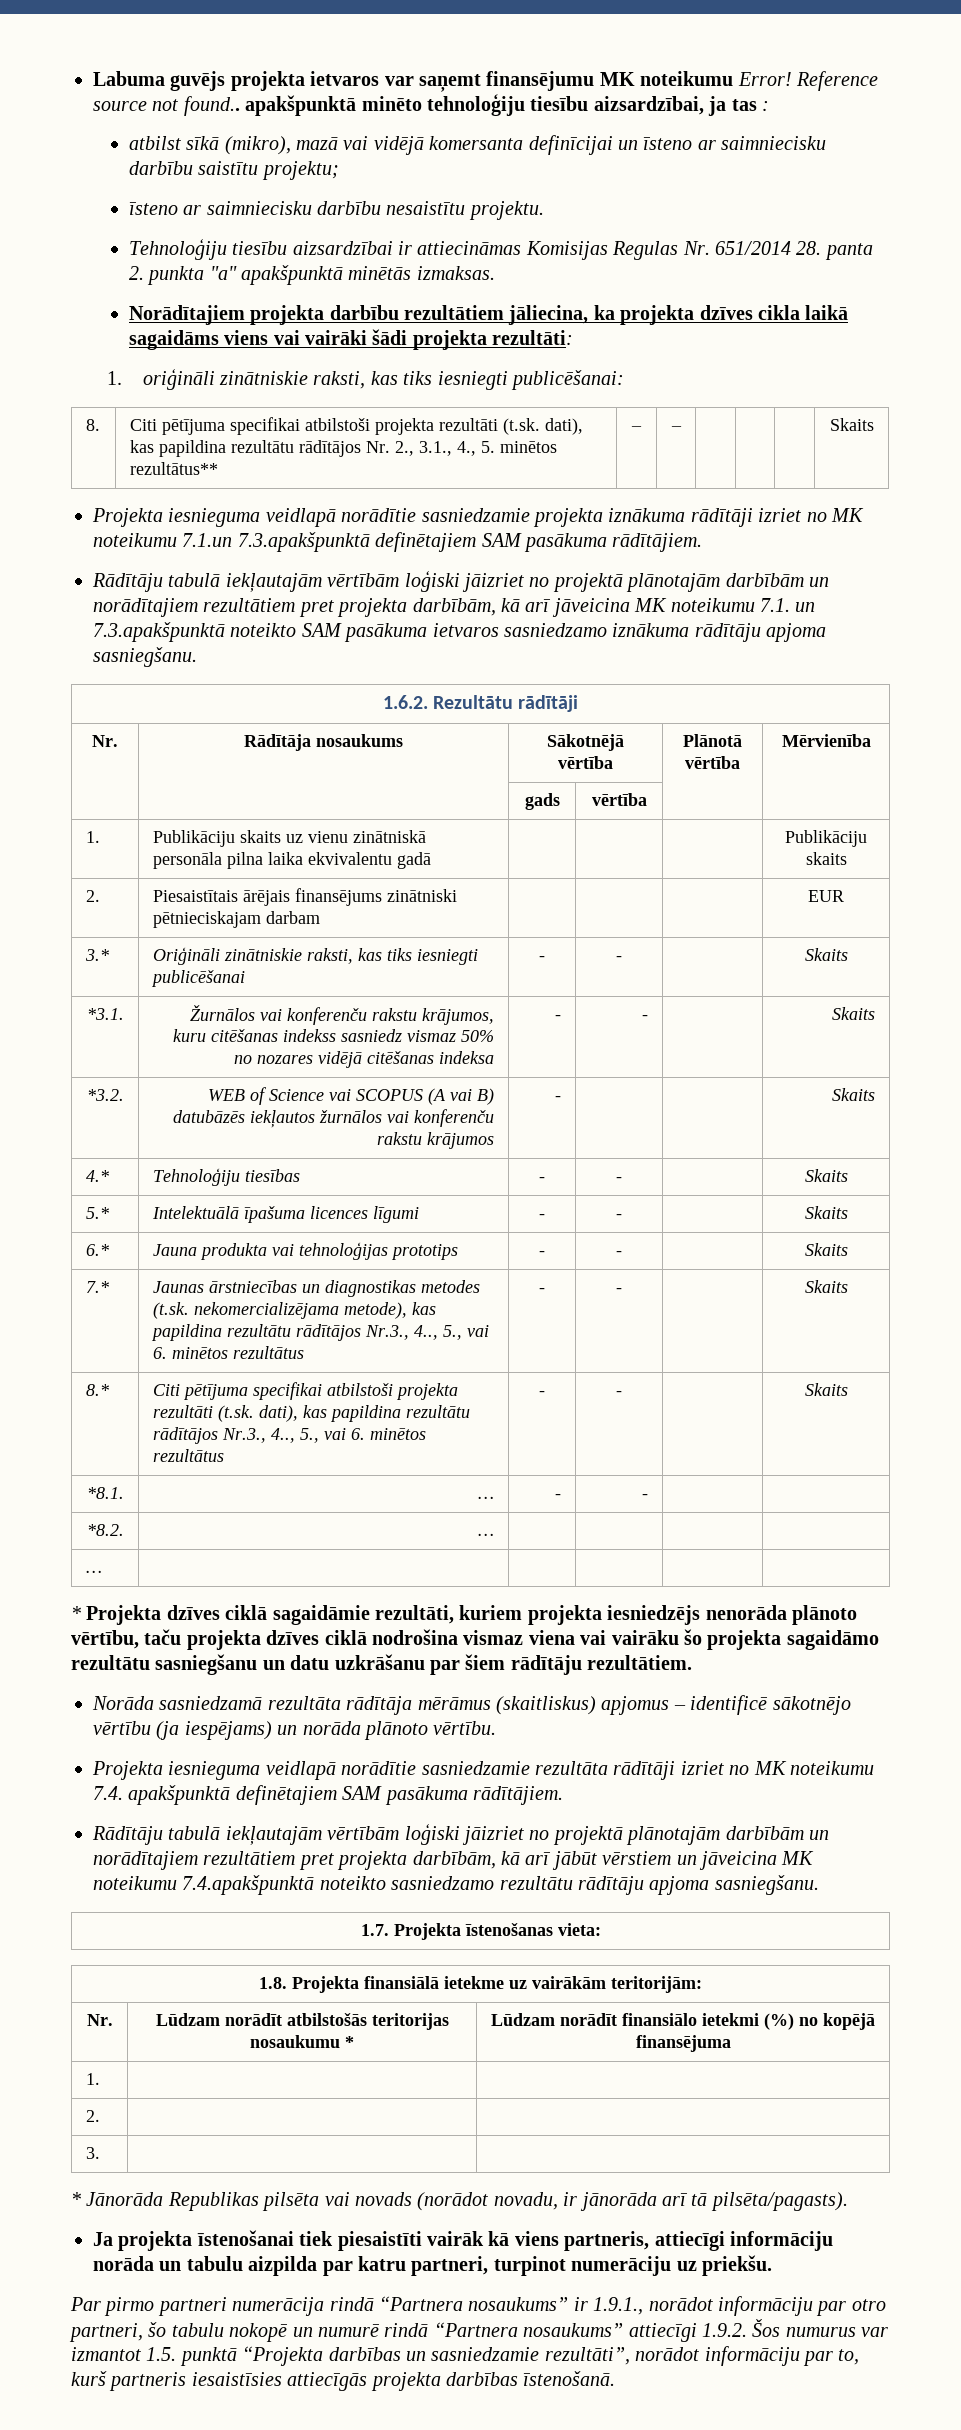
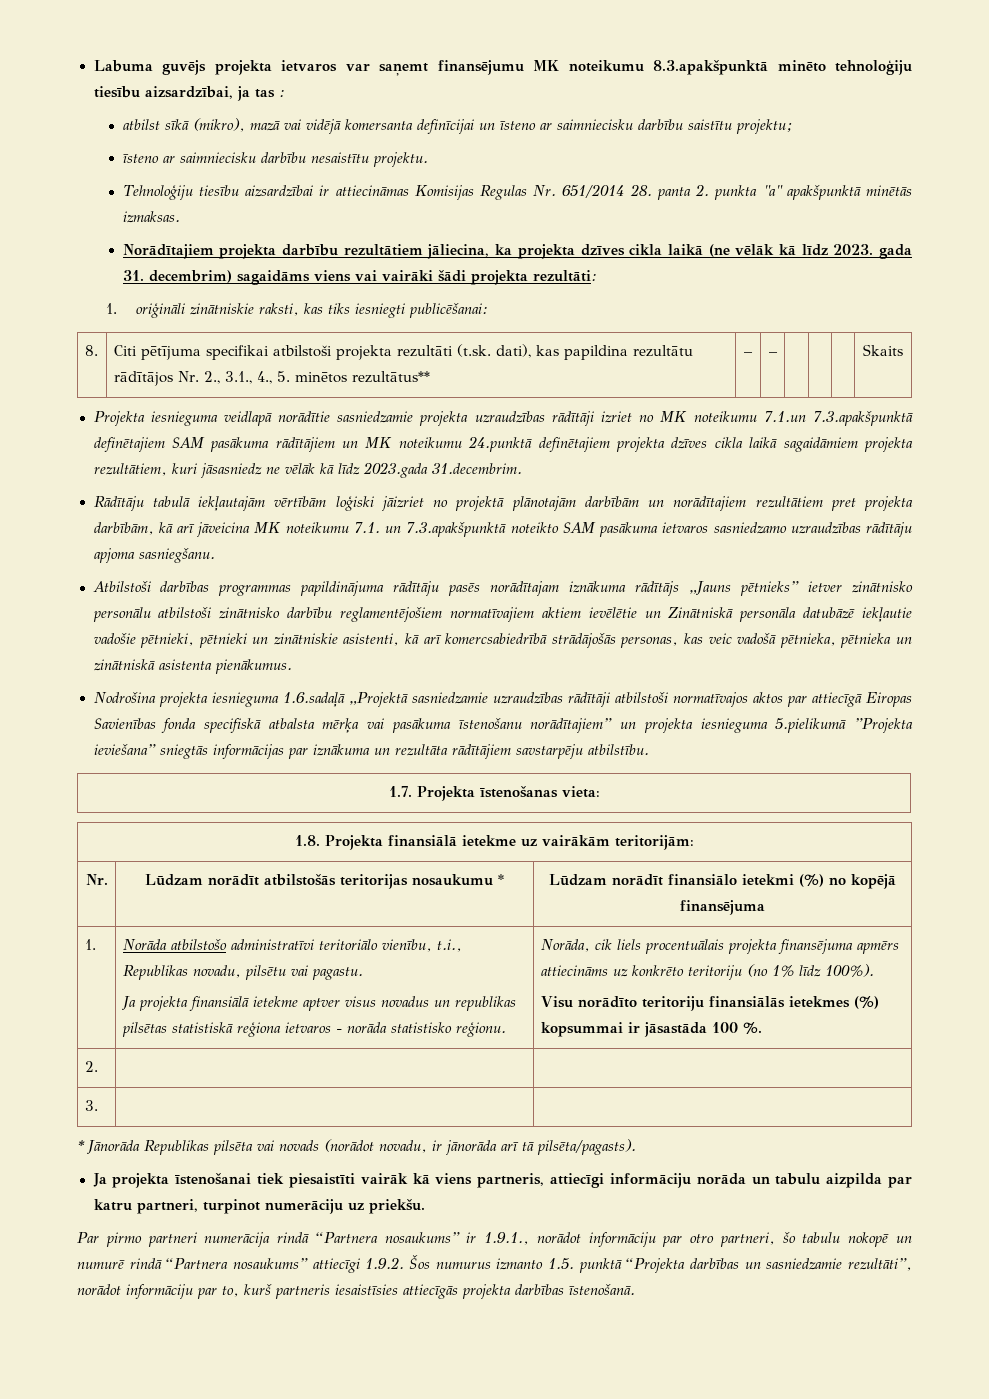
[737,71,878,91] [93,95,357,116] Error! Reference source not found.. apakšpunktā -> [653,60,768,75] 8.3.apakšpunktā
(849, 312) none -> [708,244,912,259] [122,270,232,283] (ne vēlāk kā līdz 2023. gada 31. decembrim)
[608,508,686,522] iznākuma -> [474,411,545,423] uzraudzības
[612,533,703,552] rādītājiem. -> [275,436,913,452] [93,462,522,478] rādītājiem un MK noteikumu 24.punktā definētajiem projekta dzīves cikla laikā sagaidāmiem projekta rezultātiem, kuri jāsasniedz ne vēlāk kā līdz 2023.gada 31.decembrim.
[612,623,827,642] [93,647,197,667] [382,695,579,712] [92,735,118,747] [244,734,403,751] [547,734,624,751] [558,756,613,769] [683,734,742,747] [685,756,740,769] [781,734,871,747] [524,793,560,810] [591,793,647,806] [85,831,100,843] [152,830,426,847] [152,852,431,869] [785,830,867,847] [805,852,847,865] [85,890,100,902] [152,888,457,906] [152,911,320,928] [808,890,844,902] [84,949,109,961] [152,947,478,965] [150,970,245,987] [539,956,545,961] [616,956,622,961] [804,948,848,961] [87,1008,125,1020] [190,1005,495,1025] [173,1029,495,1042] [234,1051,495,1068] [555,1015,562,1020] [642,1015,649,1020] [832,1007,876,1020] [87,1089,125,1101] [208,1087,495,1105] [173,1109,495,1128] [377,1132,495,1149] [555,1096,562,1101] [832,1088,876,1101] [85,1170,109,1182] [152,1168,300,1186] [539,1177,545,1182] [616,1177,622,1182] [804,1169,848,1182] [85,1207,109,1219] [151,1206,419,1223] [539,1214,545,1219] [616,1214,622,1219] [804,1206,848,1219] [85,1244,109,1256] [152,1242,458,1260] [539,1251,545,1256] [616,1251,622,1256] [804,1243,848,1256] [85,1281,109,1293] [152,1280,480,1297] [152,1302,436,1319] [150,1324,489,1341] [152,1346,304,1359] [539,1288,545,1293] [616,1288,622,1293] [804,1280,848,1293] [85,1384,109,1396] [152,1382,458,1400] [152,1405,470,1422] [152,1427,426,1444] [152,1449,224,1462] [539,1391,545,1396] [616,1391,622,1396] [804,1383,848,1396] [87,1487,125,1499] [478,1496,495,1499] [555,1494,562,1499] [642,1494,649,1499] [87,1524,125,1536] [478,1533,495,1536] [85,1570,102,1573] [71,1605,857,1625] [71,1629,879,1650] [71,1654,693,1675] [92,1695,851,1715] [93,1721,497,1740] [92,1761,874,1780] [93,1785,563,1805] [92,1824,829,1845] [93,1851,815,1870] [93,1875,819,1895] iznākuma rādītāju apjoma sasniegšanu. // 1.6.2. Rezultātu rādītāji // Nr. | Rādītāja nosaukums | Sākotnējā vērtība | Plānotā vērtība | Mērvienība // | | gads | vērtība | | // 1. | Publikāciju skaits uz vienu zinātniskā personāla pilna laika ekvivalentu gadā | | | | Publikāciju skaits // 2. | Piesaistītais ārējais finansējums zinātniski pētnieciskajam darbam | | | | EUR // 3.* | Oriģināli zinātniskie raksti, kas tiks iesniegti publicēšanai | - | - | | Skaits // *3.1. | Žurnālos vai konferenču rakstu krājumos, kuru citēšanas indekss sasniedz vismaz 50% no nozares vidējā citēšanas indeksa | - | - | | Skaits // *3.2. | WEB of Science vai SCOPUS (A vai B) datubāzēs iekļautos žurnālos vai konferenču rakstu krājumos | - | | | Skaits // 4.* | Tehnoloģiju tiesības | - | - | | Skaits // 5.* | Intelektuālā īpašuma licences līgumi | - | - | | Skaits // 6.* | Jauna produkta vai tehnoloģijas prototips | - | - | | Skaits // 7.* | Jaunas ārstniecības un diagnostikas metodes (t.sk. nekomercializējama metode), kas papildina rezultātu rādītājos Nr.3., 4.., 5., vai 6. minētos rezultātus | - | - | | Skaits // 8.* | Citi pētījuma specifikai atbilstoši projekta rezultāti (t.sk. dati), kas papildina rezultātu rādītājos Nr.3., 4.., 5., vai 6. minētos rezultātus | - | - | | Skaits // *8.1. | … | - | - | | // *8.2. | … | | | | // … | | | | | // * Projekta dzīves ciklā sagaidāmie rezultāti, kuriem projekta iesniedzējs nenorāda plānoto vērtību, taču projekta dzīves ciklā nodrošina vismaz viena vai vairāku šo projekta sagaidāmo rezultātu sasniegšanu un datu uzkrāšanu par šiem rādītāju rezultātiem. // Norāda sasniedzamā rezultāta rādītāja mērāmus (skaitliskus) apjomus – identificē sākotnējo vērtību (ja iespējams) un norāda plānoto vērtību. // Projekta iesnieguma veidlapā norādītie sasniedzamie rezultāta rādītāji izriet no MK noteikumu 7.4. apakšpunktā definētajiem SAM pasākuma rādītājiem. // Rādītāju tabulā iekļautajām vērtībām loģiski jāizriet no projektā plānotajām darbībām un norādītajiem rezultātiem pret projekta darbībām, kā arī jābūt vērstiem un jāveicina MK noteikumu 7.4.apakšpunktā noteikto sasniedzamo rezultātu rādītāju apjoma sasniegšanu. -> [790,522,913,537] [93,548,215,563] [92,581,914,596] [92,607,912,622] [93,633,912,648] [93,659,292,674] [93,692,913,707] [93,718,914,733] [93,744,649,759] uzraudzības rādītāju apjoma sasniegšanu. // Atbilstoši darbības programmas papildinājuma rādītāju pasēs norādītajam iznākuma rādītājs „Jauns pētnieks” ietver zinātnisko personālu atbilstoši zinātnisko darbību reglamentējošiem normatīvajiem aktiem ievēlētie un Zinātniskā personāla datubāzē iekļautie vadošie pētnieki, pētnieki un zinātniskie asistenti, kā arī komercsabiedrībā strādājošās personas, kas veic vadošā pētnieka, pētnieka un zinātniskā asistenta pienākumus. // Nodrošina projekta iesnieguma 1.6.sadaļā „Projektā sasniedzamie uzraudzības rādītāji atbilstoši normatīvajos aktos par attiecīgā Eiropas Savienības fonda specifiskā atbalsta mērķa vai pasākuma īstenošanu norādītajiem” un projekta iesnieguma 5.pielikumā ”Projekta ieviešana” sniegtās informācijas par iznākuma un rezultāta rādītājiem savstarpēju atbilstību.
(100, 2079) | -> [122,939,462,952] [122,965,363,980] [121,996,516,1011] [121,1022,506,1037] [540,939,899,954] [540,964,874,980] [540,996,879,1011] [540,1022,762,1037] Norāda atbilstošo administratīvi teritoriālo vienību, t.i., Republikas novadu, pilsētu vai pagastu. // Ja projekta finansiālā ietekme aptver visus novadus un republikas pilsētas statistiskā reģiona ietvaros - norāda statistisko reģionu. | Norāda, cik liels procentuālais projekta finansējuma apmērs attiecināms uz konkrēto teritoriju (no 1% līdz 100%). // Visu norādīto teritoriju finansiālās ietekmes (%) kopsummai ir jāsastāda 100 %.
[861,2327,889,2337] [71,2347,141,2361] var izmantot -> [496,1258,544,1270] izmanto

